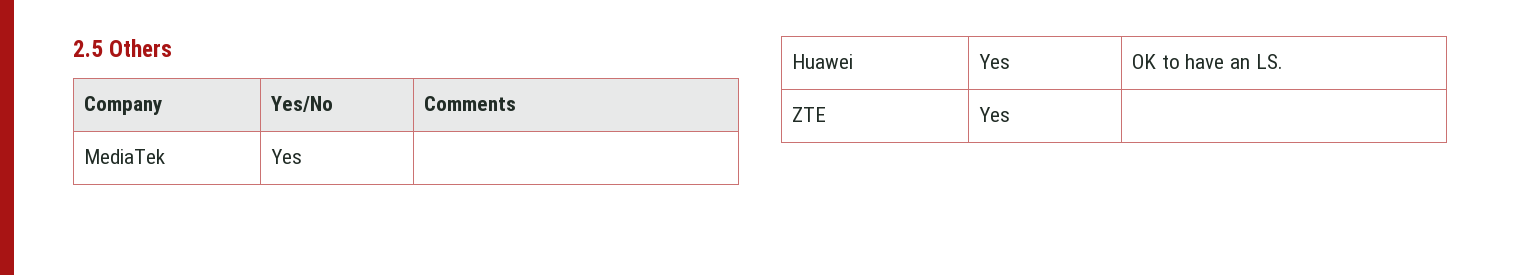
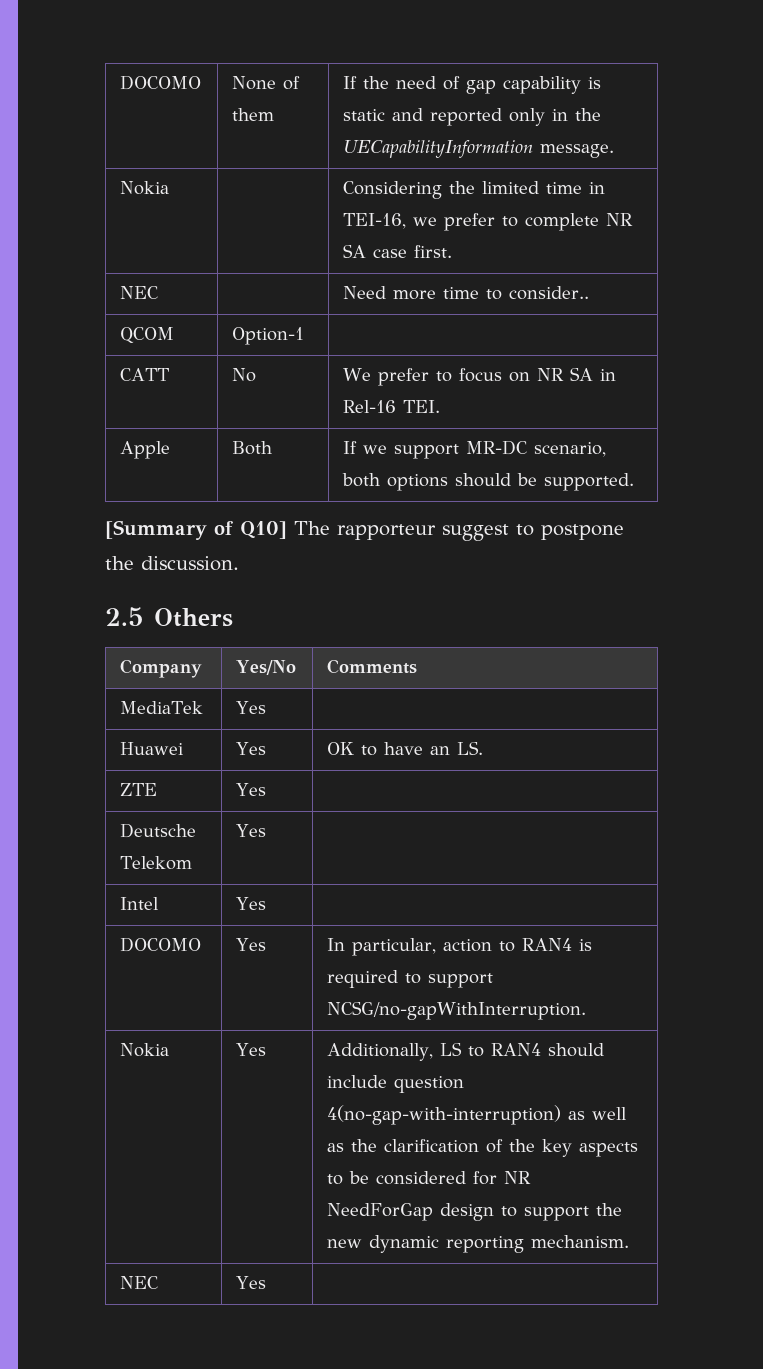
(73, 48) none -> [120,75,202,90] [232,76,301,90] [232,108,275,121] [343,76,602,94] [343,108,602,126] [343,140,615,158] [120,181,170,195] [343,181,606,199] [343,213,634,231] [343,244,453,258] [120,286,160,299] [343,286,590,300] [120,327,175,344] [232,327,305,345] [120,368,170,381] [232,368,257,382] [343,367,617,386] [343,400,441,413] [120,441,171,459] [232,441,273,455] [343,440,607,459] [342,473,635,491] [105,520,624,541] [105,556,239,571] DOCOMO | None of them | If the need of gap capability is static and reported only in the UECapabilityInformation message. // Nokia | | Considering the limited time in TEI-16, we prefer to complete NR SA case first. // NEC | | Need more time to consider.. // QCOM | Option-1 | // CATT | No | We prefer to focus on NR SA in Rel-16 TEI. // Apple | Both | If we support MR-DC scenario, both options should be supported. // [Summary of Q10] The rapporteur suggest to postpone the discussion. //
(1011, 114) none -> [120,823,197,838] [120,856,193,870] [236,824,267,837] [120,897,160,910] [236,897,267,910] [120,937,202,952] [236,938,267,951] [327,938,593,956] [327,970,494,988] [327,1001,587,1020] [120,1043,170,1057] [236,1043,267,1056] [327,1042,605,1061] [327,1075,465,1093] [327,1105,628,1125] [327,1139,639,1157] [327,1171,532,1185] [327,1203,623,1221] [327,1235,630,1253] [120,1276,160,1289] [236,1276,267,1289] // Deutsche Telekom | Yes | // Intel | Yes | // DOCOMO | Yes | In particular, action to RAN4 is required to support NCSG/no-gapWithInterruption. // Nokia | Yes | Additionally, LS to RAN4 should include question 4(no-gap-with-interruption) as well as the clarification of the key aspects to be considered for NR NeedForGap design to support the new dynamic reporting mechanism. // NEC | Yes |

